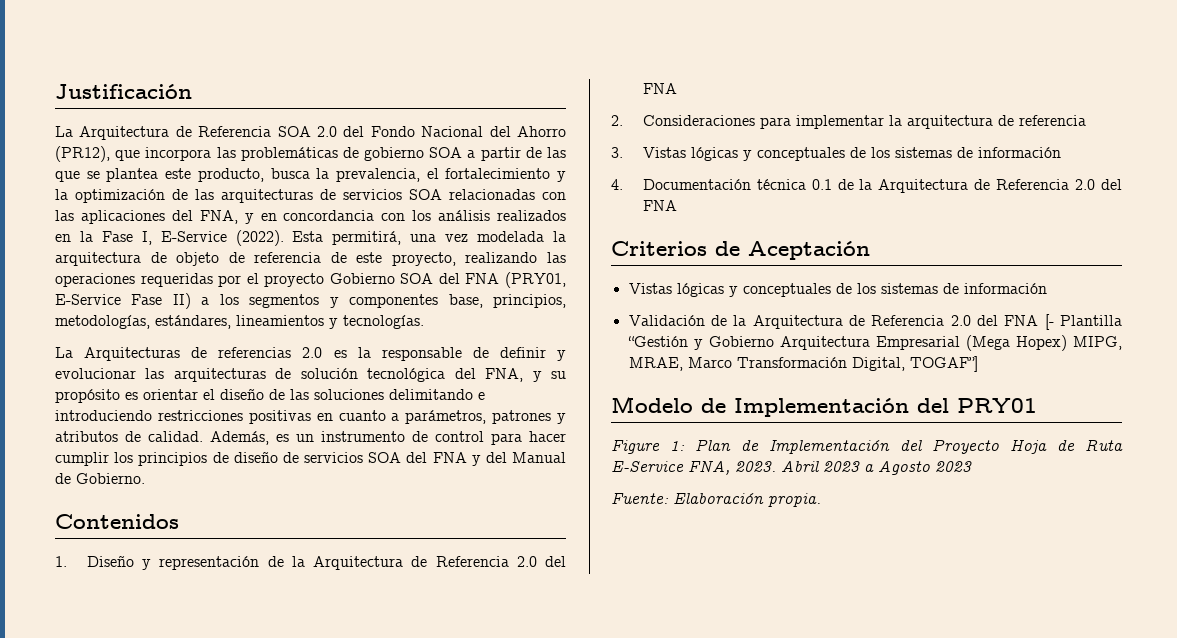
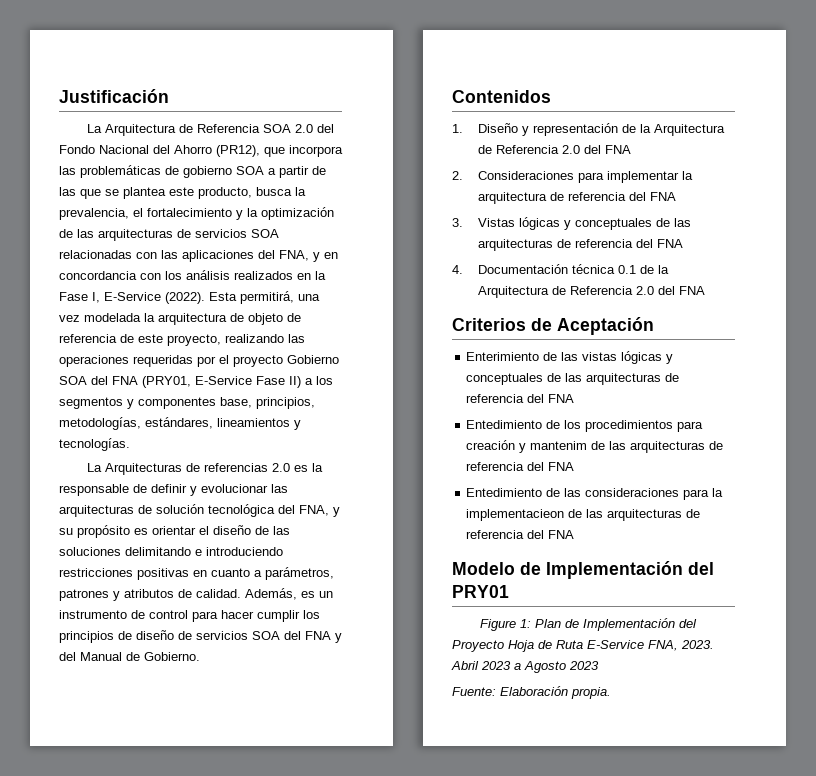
(1086, 120) none -> [628,192,676,201] del FNA
[870,147,1061,158] los sistemas de información -> [673,218,691,227] [477,239,683,251] las arquitecturas de referencia del FNA
[628,283,1047,297] [628,314,1122,330] [627,335,1122,351] [628,356,978,372] Vistas lógicas y conceptuales de los sistemas de información // Validación de la Arquitectura de Referencia 2.0 del FNA [- Plantilla “Gestión y Gobierno Arquitectura Empresarial (Mega Hopex) MIPG, MRAE, Marco Transformación Digital, TOGAF”] -> [466,351,674,364] [466,373,680,385] [466,394,575,403] [466,420,704,432] [466,440,724,453] [466,462,575,471] [466,488,724,500] [466,509,701,521] [466,530,575,539] Enterimiento de las vistas lógicas y conceptuales de las arquitecturas de referencia del FNA // Entedimiento de los procedimientos para creación y mantenim de las arquitecturas de referencia del FNA // Entedimiento de las consideraciones para la implementacieon de las arquitecturas de referencia del FNA

